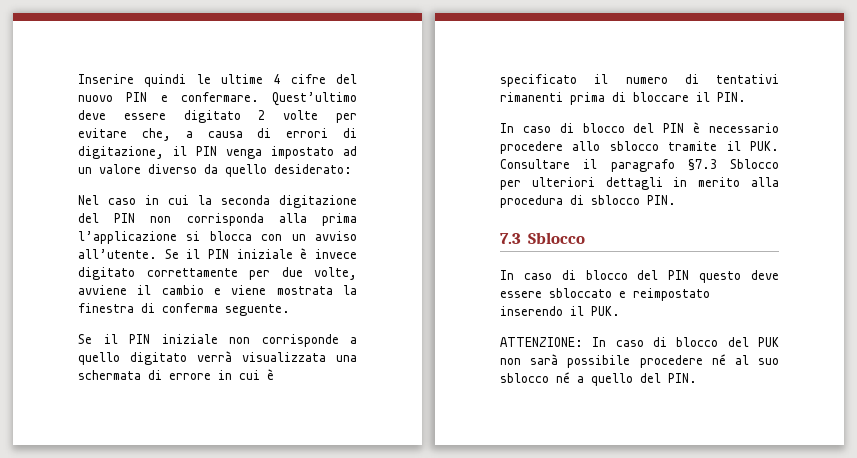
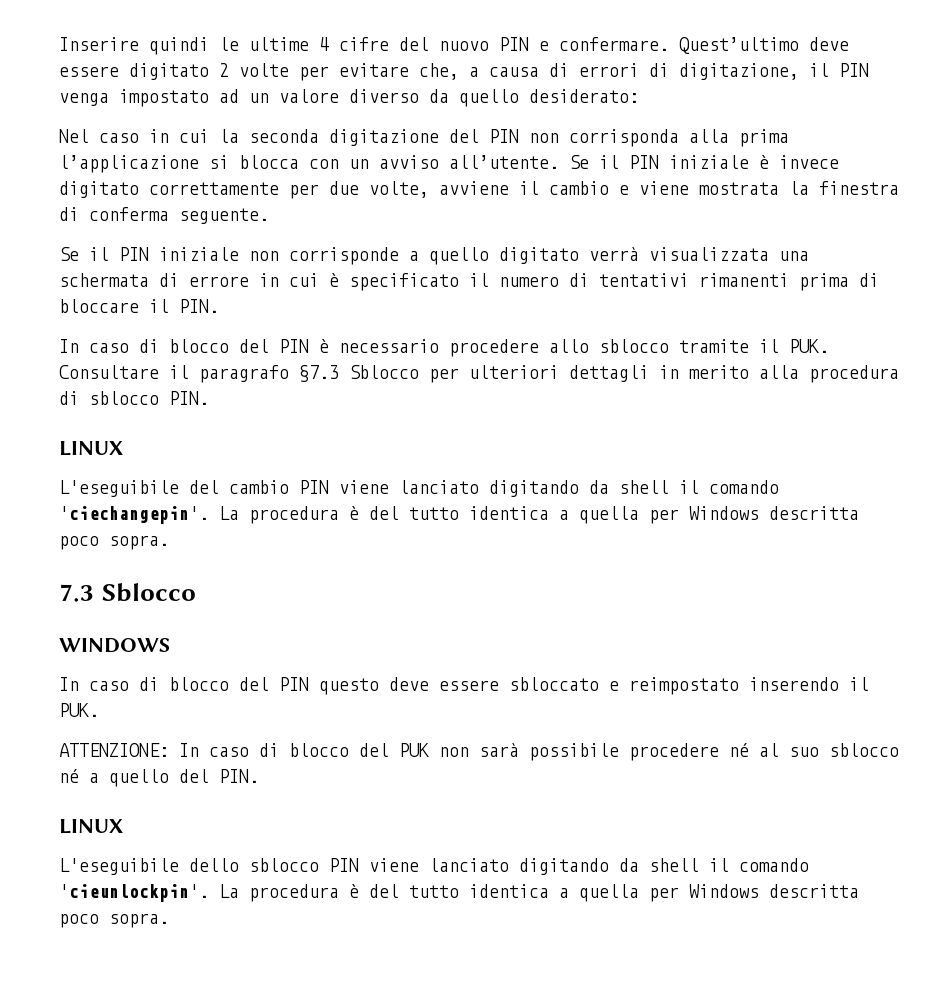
(676, 200) none -> [59,441,123,456] [59,480,779,497] [59,506,859,524] [59,535,169,550] // LINUX // L'eseguibile del cambio PIN viene lanciato digitando da shell il comando 'ciechangepin'. La procedura è del tutto identica a quella per Windows descritta poco sopra.
(585, 238) none -> [59,638,170,653] // WINDOWS
(697, 378) none -> [59,819,123,834] [59,858,809,875] [59,884,859,902] [59,913,169,928] // LINUX // L'eseguibile dello sblocco PIN viene lanciato digitando da shell il comando 'cieunlockpin'. La procedura è del tutto identica a quella per Windows descritta poco sopra.

